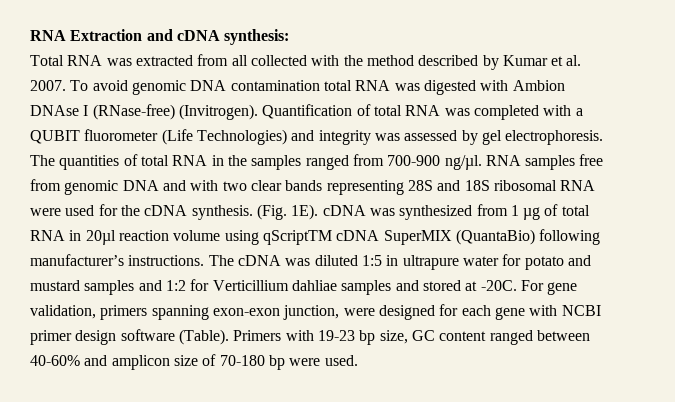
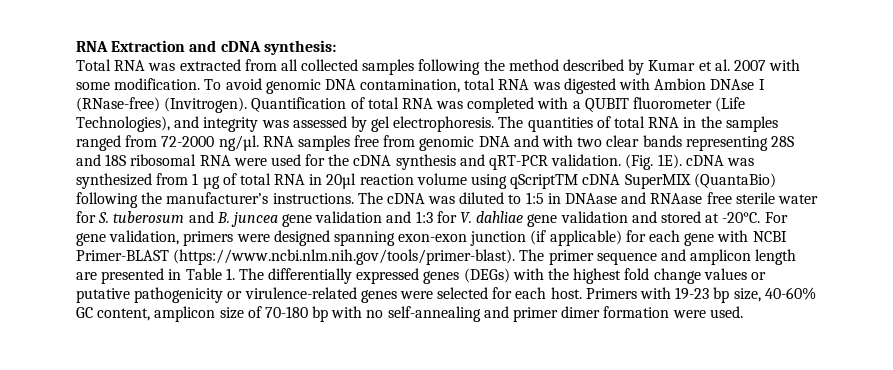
[311,55,340,66] with -> [362,59,481,75] samples following
[30,80,66,91] 2007. -> [733,59,801,71] [76,78,201,90] 2007 with some modification.
[230,80,320,91] contamination -> [360,79,461,93] contamination,
[196,129,287,145] Technologies) -> [76,116,170,132] Technologies),
[387,155,441,166] 700-900 -> [161,136,215,147] 72-2000
[191,205,253,220] synthesis. -> [395,154,622,170] synthesis and qRT-PCR validation.
(601, 237) none -> [141,192,163,204] the
(358, 260) none -> [508,194,522,204] to
[402,254,591,270] [30,279,392,295] ultrapure water for potato and mustard samples and 1:2 for Verticillium dahliae samples -> [565,192,818,204] [76,211,628,227] DNAase and RNAase free sterile water for S. tuberosum and B. juncea gene validation and 1:3 for V. dahliae gene validation
[480,280,517,291] -20C. -> [722,212,761,223] -20°C.
[151,305,435,320] spanning exon-exon junction, were designed -> [236,230,622,246] were designed spanning exon-exon junction (if applicable)
[30,329,229,345] primer design software (Table). -> [76,249,797,265] [76,268,766,284] [76,287,582,303] Primer-BLAST (https://www.ncbi.nlm.nih.gov/tools/primer-blast). The primer sequence and amplicon length are presented in Table 1. The differentially expressed genes (DEGs) with the highest fold change values or putative pathogenicity or virulence-related genes were selected for each host.
[411,330,590,345] [30,355,108,366] GC content ranged between 40-60% and -> [764,287,816,300] [76,307,151,321] 40-60% GC content,
(285, 362) none -> [331,306,670,322] with no self-annealing and primer dimer formation

